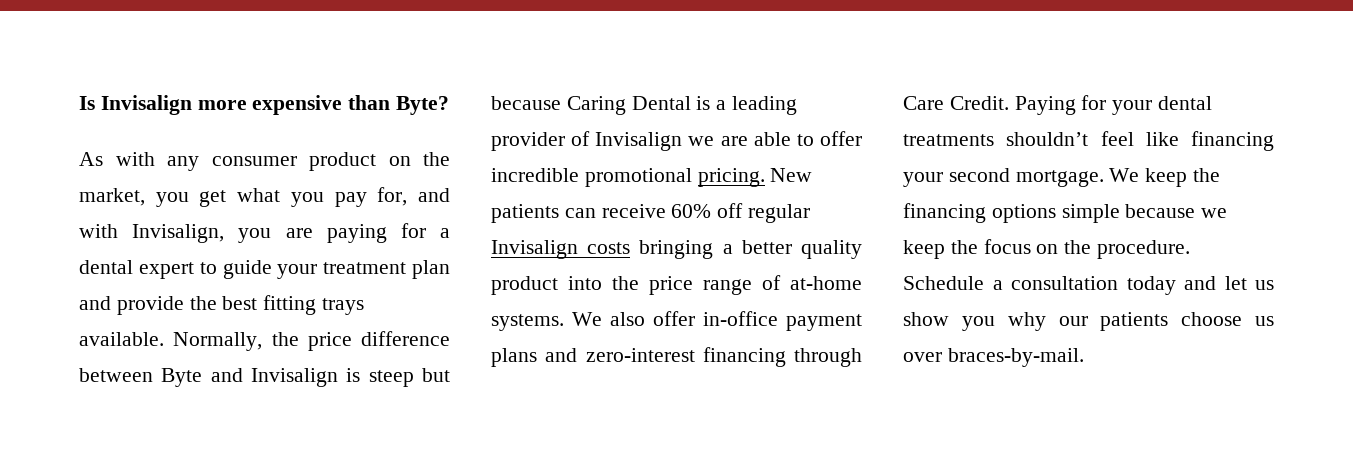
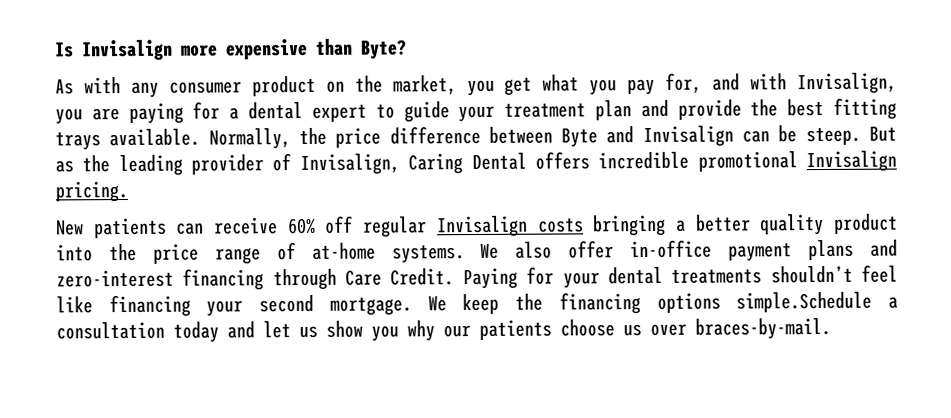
[346,368,450,387] [491,96,798,115] [491,131,862,151] is steep but because Caring Dental is a leading provider of Invisalign we are able to offer -> [742,125,897,146] [55,151,590,177] can be steep. But as the leading provider of Invisalign, Caring Dental offers
(692, 177) none -> [806,150,898,173] Invisalign
(765, 177) none -> (128, 192) //
[1061,204,1228,223] [903,239,1191,259] [903,276,984,290] simple because we keep the focus on the procedure. Schedule -> [736,291,873,313] simple.Schedule

